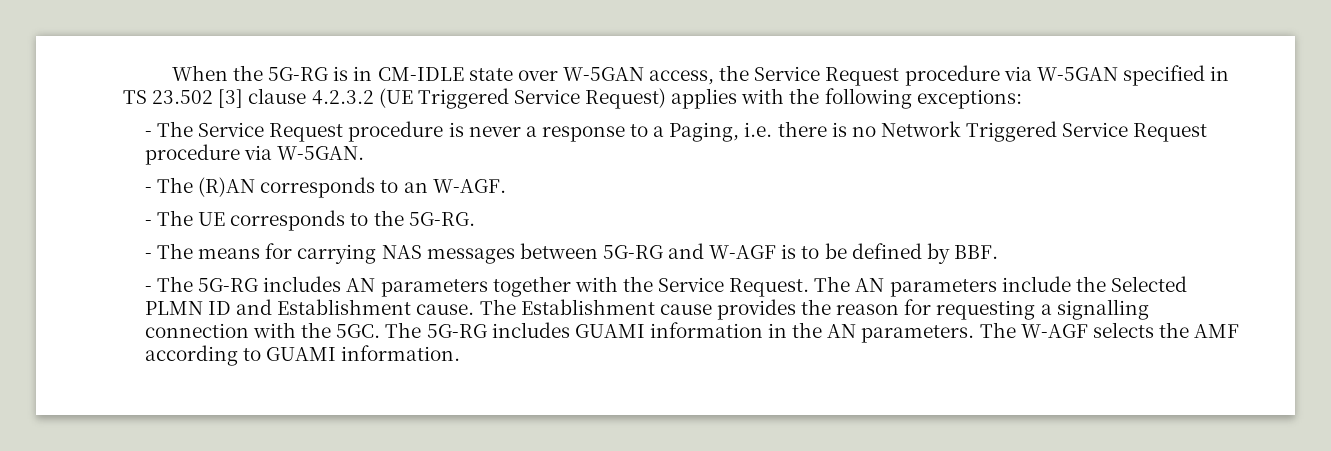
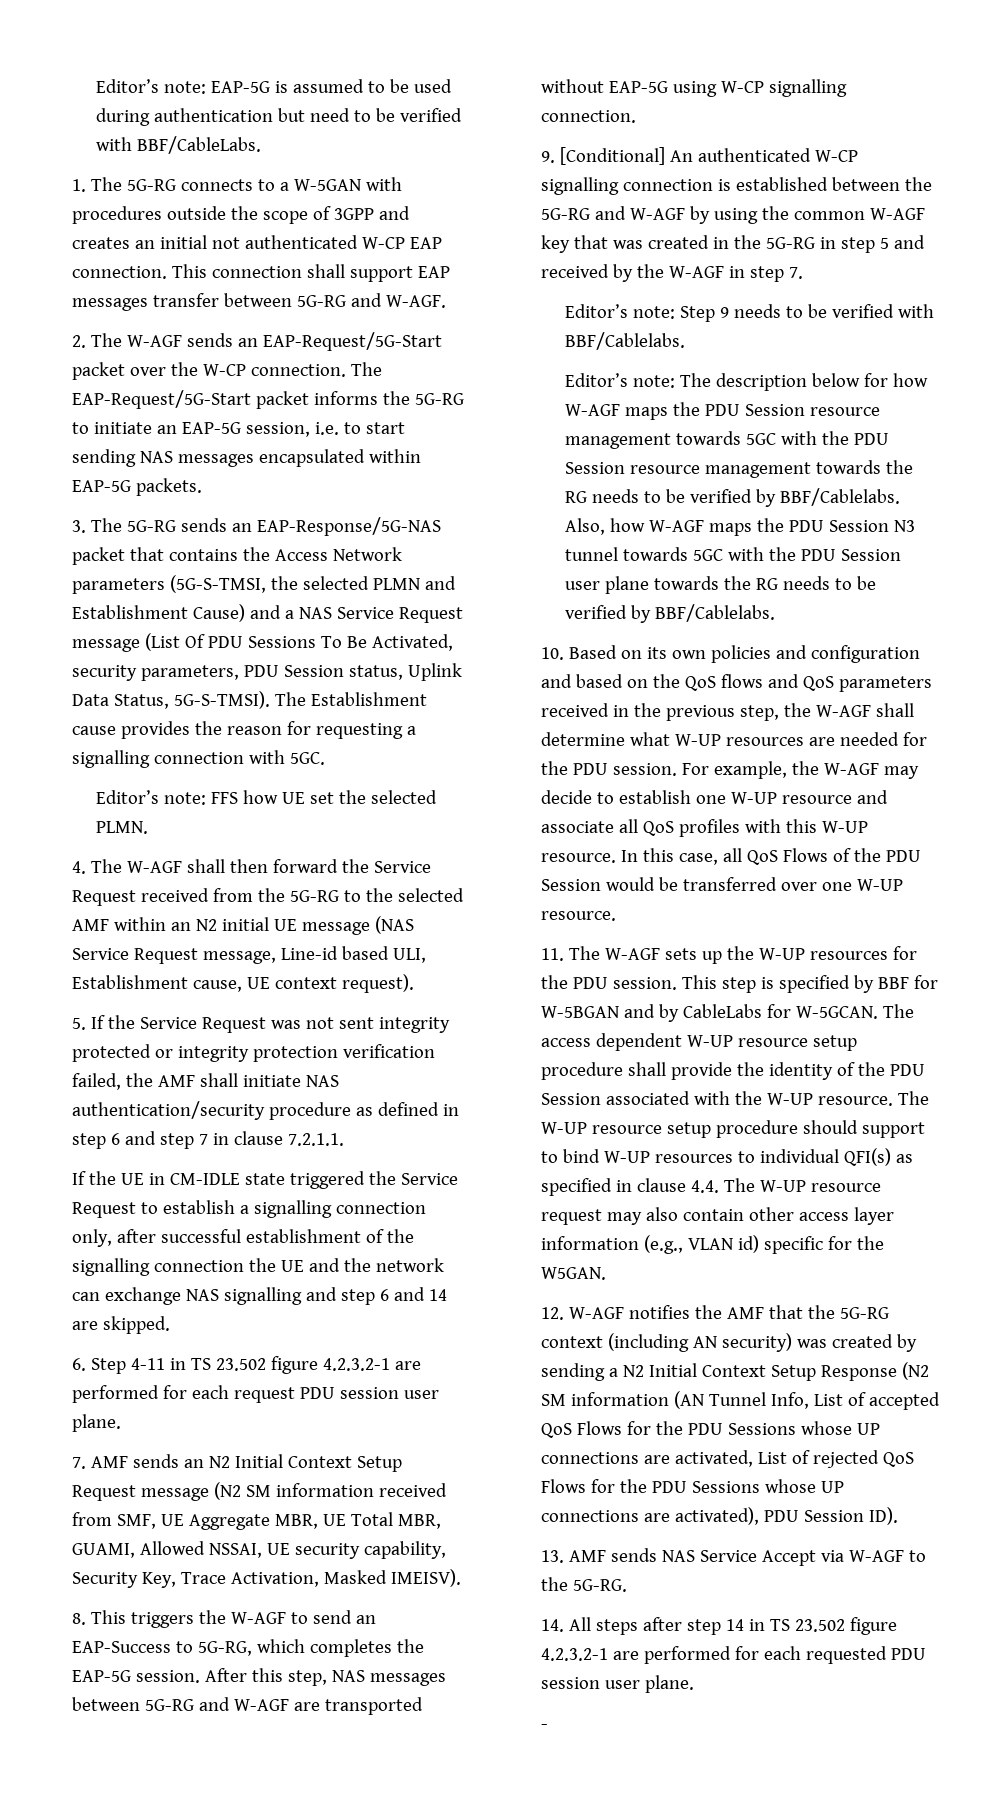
[171,65,1230,86] [123,88,1022,109] [144,121,1208,142] [144,144,365,165] [144,177,506,198] [144,210,475,231] [144,243,998,264] [144,276,1187,297] [144,299,475,315] When the 5G-RG is in CM-IDLE state over W-5GAN access, the Service Request procedure via W-5GAN specified in TS 23.502 [3] clause 4.2.3.2 (UE Triggered Service Request) applies with the following exceptions: // - The Service Request procedure is never a response to a Paging, i.e. there is no Network Triggered Service Request procedure via W-5GAN. // - The (R)AN corresponds to an W-AGF. // - The UE corresponds to the 5G-RG. // - The means for carrying NAS messages between 5G-RG and W-AGF is to be defined by BBF. // - The 5G-RG includes AN parameters together with the Service Request. The AN parameters include the Selected PLMN ID and Establishment cause. -> [95,79,452,94] [95,108,462,126] [95,136,261,154] [71,177,402,192] [71,206,410,224] [71,235,442,249] [71,264,450,282] [71,293,446,311] [71,332,442,351] [71,362,382,380] [71,390,464,409] [71,422,405,437] [71,449,421,467] [71,478,202,496] [71,517,441,536] [71,547,402,565] [71,575,456,594] [71,604,463,623] [71,633,453,652] [71,663,462,681] [71,691,270,709] Editor’s note: EAP-5G is assumed to be used during authentication but need to be verified with BBF/CableLabs. // 1. The 5G-RG connects to a W-5GAN with procedures outside the scope of 3GPP and creates an initial not authenticated W-CP EAP connection. This connection shall support EAP messages transfer between 5G-RG and W-AGF. // 2. The W-AGF sends an EAP-Request/5G-Start packet over the W-CP connection. The EAP-Request/5G-Start packet informs the 5G-RG to initiate an EAP-5G session, i.e. to start sending NAS messages encapsulated within EAP-5G packets. // 3. The 5G-RG sends an EAP-Response/5G-NAS packet that contains the Access Network parameters (5G-S-TMSI, the selected PLMN and Establishment Cause) and a NAS Service Request message (List Of PDU Sessions To Be Activated, security parameters, PDU Session status, Uplink Data Status, 5G-S-TMSI).
[301,322,1240,343] [144,345,461,366] the 5GC. The 5G-RG includes GUAMI information in the AN parameters. The W-AGF selects the AMF according to GUAMI information. -> [289,752,325,765] [95,790,437,805] [95,821,148,834] [71,859,431,874] [71,888,464,906] [71,916,414,935] [71,946,426,964] [71,974,414,993] [71,1015,450,1033] [71,1044,435,1062] [71,1073,339,1090] [71,1101,459,1120] [71,1131,344,1149] [71,1171,458,1189] [71,1200,426,1218] [71,1229,414,1247] [71,1258,444,1276] [71,1287,447,1305] [71,1316,170,1334] [71,1356,421,1374] [71,1385,439,1403] [71,1414,121,1432] [71,1454,402,1472] [71,1482,447,1501] [71,1512,441,1530] [71,1541,446,1559] [71,1569,461,1588] [71,1610,376,1628] [71,1639,424,1657] [71,1668,446,1686] [71,1697,423,1715] [540,79,847,97] [540,110,636,123] [540,147,858,165] [540,177,932,195] [540,206,925,224] [540,235,925,253] [540,264,803,282] [564,304,934,322] [564,332,685,350] [564,373,928,391] [564,402,880,420] [564,431,889,449] [564,460,913,478] [564,488,900,507] [564,518,915,536] [564,547,901,561] [564,576,876,594] [564,604,775,623] [540,645,920,663] [540,674,932,692] [540,703,914,721] [540,732,927,746] [540,761,919,779] [540,790,888,804] [540,819,868,837] [540,848,921,865] [540,877,903,891] [540,911,616,921] [540,946,917,964] [540,975,938,993] [540,1004,914,1022] [540,1033,857,1051] [540,1062,925,1080] [540,1091,929,1106] [540,1120,925,1138] [540,1148,913,1166] [540,1178,881,1196] [540,1207,894,1225] [540,1235,884,1254] [540,1267,606,1280] [540,1305,889,1320] [540,1333,917,1352] [540,1362,929,1381] [540,1391,940,1410] [540,1421,880,1438] [540,1450,914,1468] [540,1479,844,1493] [540,1507,898,1525] [540,1548,926,1566] [540,1577,627,1592] [540,1617,897,1635] [540,1646,926,1664] [540,1675,694,1693] [540,1724,548,1729] 5GC. // Editor’s note: FFS how UE set the selected PLMN. // 4. The W-AGF shall then forward the Service Request received from the 5G-RG to the selected AMF within an N2 initial UE message (NAS Service Request message, Line-id based ULI, Establishment cause, UE context request). // 5. If the Service Request was not sent integrity protected or integrity protection verification failed, the AMF shall initiate NAS authentication/security procedure as defined in step 6 and step 7 in clause 7.2.1.1. // If the UE in CM-IDLE state triggered the Service Request to establish a signalling connection only, after successful establishment of the signalling connection the UE and the network can exchange NAS signalling and step 6 and 14 are skipped. // 6. Step 4-11 in TS 23.502 figure 4.2.3.2-1 are performed for each request PDU session user plane. // 7. AMF sends an N2 Initial Context Setup Request message (N2 SM information received from SMF, UE Aggregate MBR, UE Total MBR, GUAMI, Allowed NSSAI, UE security capability, Security Key, Trace Activation, Masked IMEISV). // 8. This triggers the W-AGF to send an EAP-Success to 5G-RG, which completes the EAP-5G session. After this step, NAS messages between 5G-RG and W-AGF are transported without EAP-5G using W-CP signalling connection. // 9. [Conditional] An authenticated W-CP signalling connection is established between the 5G-RG and W-AGF by using the common W-AGF key that was created in the 5G-RG in step 5 and received by the W-AGF in step 7. // Editor’s note: Step 9 needs to be verified with BBF/Cablelabs. // Editor’s note: The description below for how W-AGF maps the PDU Session resource management towards 5GC with the PDU Session resource management towards the RG needs to be verified by BBF/Cablelabs. Also, how W-AGF maps the PDU Session N3 tunnel towards 5GC with the PDU Session user plane towards the RG needs to be verified by BBF/Cablelabs. // 10. Based on its own policies and configuration and based on the QoS flows and QoS parameters received in the previous step, the W-AGF shall determine what W-UP resources are needed for the PDU session. For example, the W-AGF may decide to establish one W-UP resource and associate all QoS profiles with this W-UP resource. In this case, all QoS Flows of the PDU Session would be transferred over one W-UP resource. // 11. The W-AGF sets up the W-UP resources for the PDU session. This step is specified by BBF for W-5BGAN and by CableLabs for W-5GCAN. The access dependent W-UP resource setup procedure shall provide the identity of the PDU Session associated with the W-UP resource. The W-UP resource setup procedure should support to bind W-UP resources to individual QFI(s) as specified in clause 4.4. The W-UP resource request may also contain other access layer information (e.g., VLAN id) specific for the W5GAN. // 12. W-AGF notifies the AMF that the 5G-RG context (including AN security) was created by sending a N2 Initial Context Setup Response (N2 SM information (AN Tunnel Info, List of accepted QoS Flows for the PDU Sessions whose UP connections are activated, List of rejected QoS Flows for the PDU Sessions whose UP connections are activated), PDU Session ID). // 13. AMF sends NAS Service Accept via W-AGF to the 5G-RG. // 14. All steps after step 14 in TS 23.502 figure 4.2.3.2-1 are performed for each requested PDU session user plane. // -

